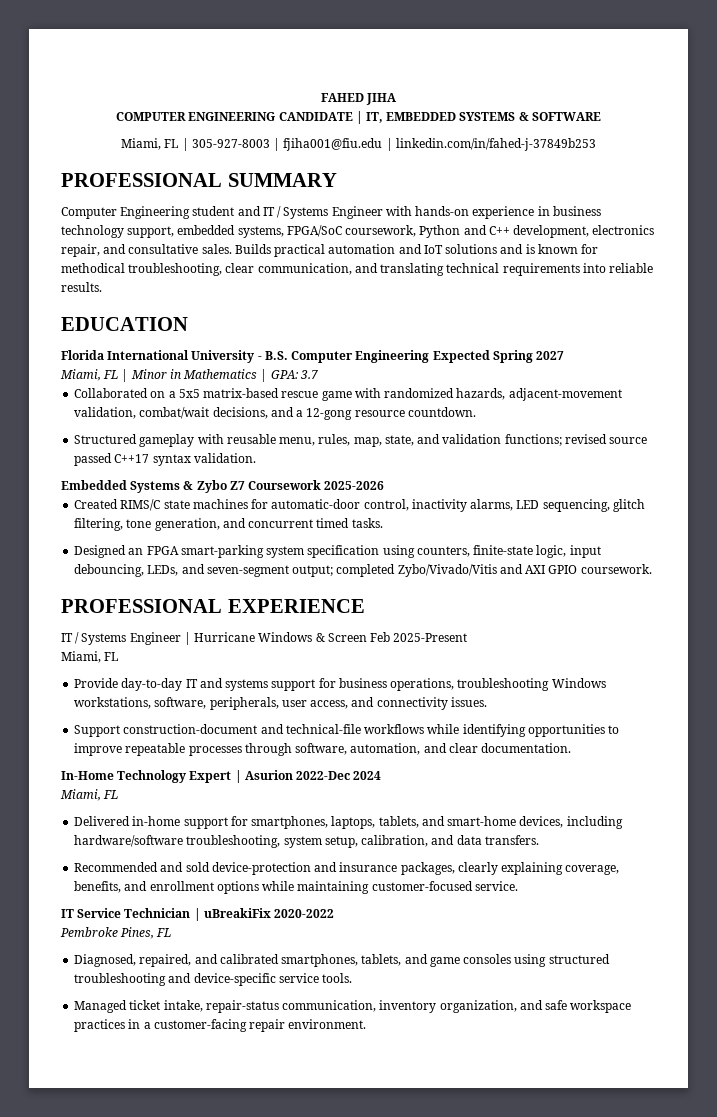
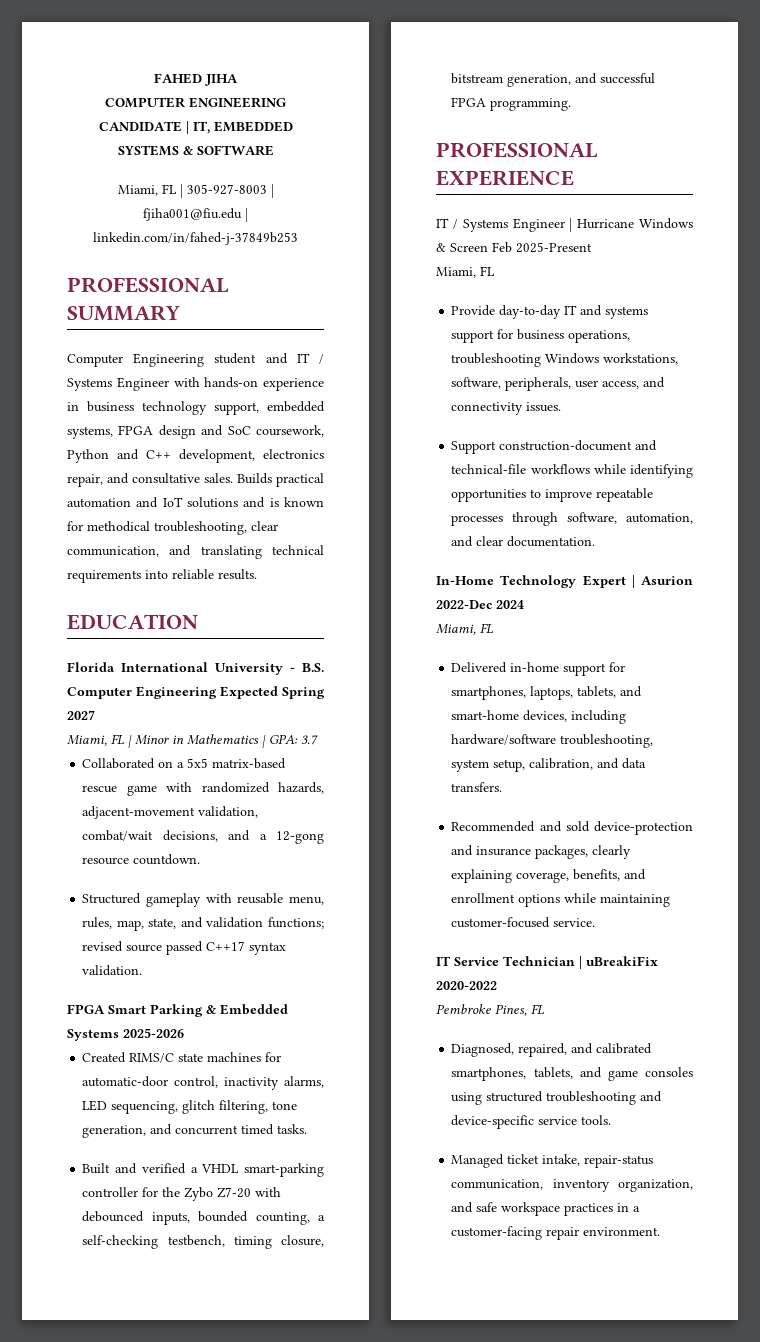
[286,225,342,237] FPGA/SoC -> [118,425,251,439] FPGA design and SoC
[61,480,322,493] Embedded Systems & Zybo Z7 Coursework -> [67,1004,288,1017] [67,1029,119,1041] FPGA Smart Parking & Embedded Systems
[74,545,601,558] [74,564,652,577] Designed an FPGA smart-parking system specification using counters, finite-state logic, input debouncing, LEDs, and seven-segment output; completed Zybo/Vivado/Vitis and AXI GPIO coursework. -> [82,1163,324,1177] [82,1187,282,1201] [82,1211,325,1225] [82,1235,324,1249] [451,73,656,87] [451,97,572,111] Built and verified a VHDL smart-parking controller for the Zybo Z7-20 with debounced inputs, bounded counting, a self-checking testbench, timing closure, bitstream generation, and successful FPGA programming.

